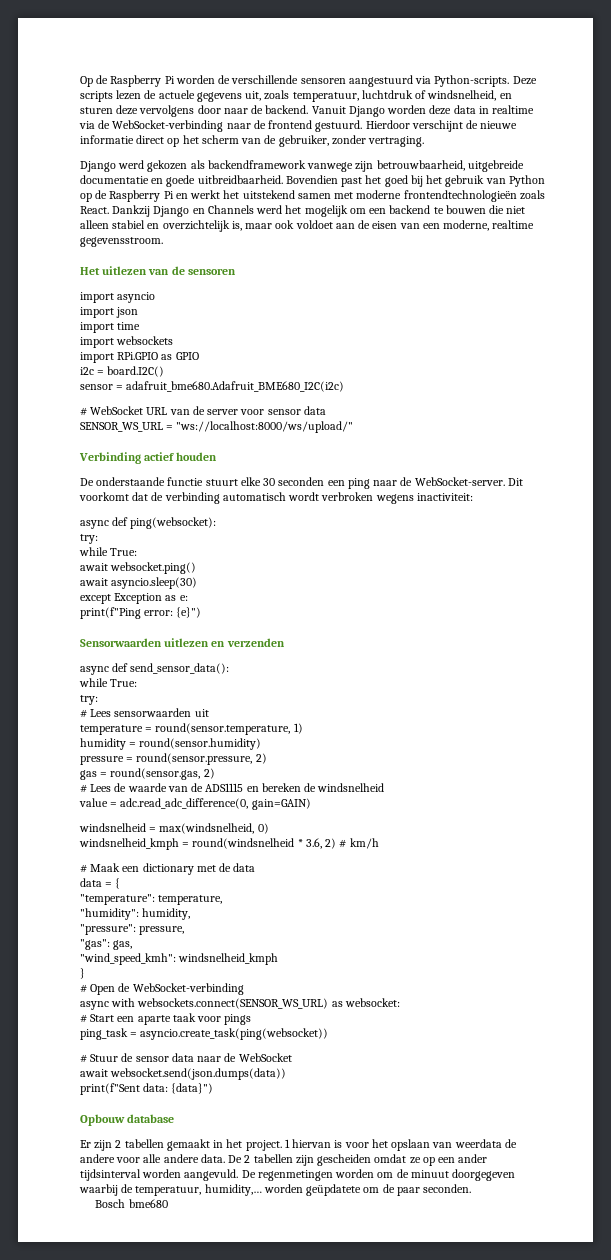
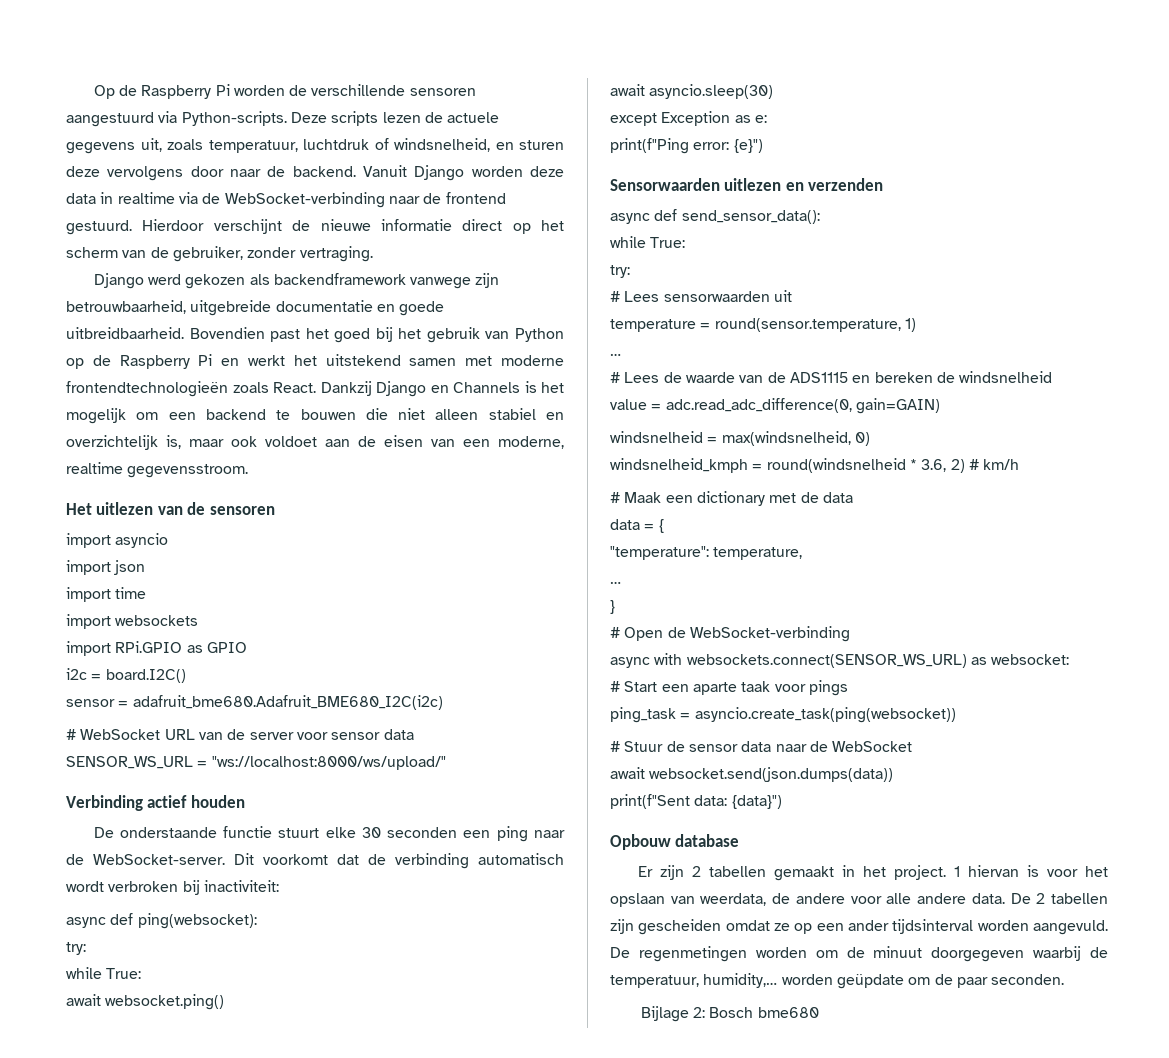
[256,205,283,214] werd -> [524,381,537,393] is
[375,494,414,504] wegens -> [182,880,200,895] bij
[80,738,262,750] [80,753,267,765] [80,768,215,780] humidity = round(sensor.humidity) // pressure = round(sensor.pressure, 2) // gas = round(sensor.gas, 2) -> [610,353,621,356] …
[80,908,191,920] [80,924,185,935] [80,939,133,950] [80,953,279,965] "humidity": humidity, // "pressure": pressure, // "gas": gas, // "wind_speed_kmh": windsnelheid_kmph -> [610,581,621,584] …
[454,1139,502,1148] weerdata -> [700,893,767,906] weerdata,
[306,1184,362,1196] geüpdatete -> [836,974,904,989] geüpdate
(472, 1188) none -> [640,1006,706,1022] Bijlage 2:

